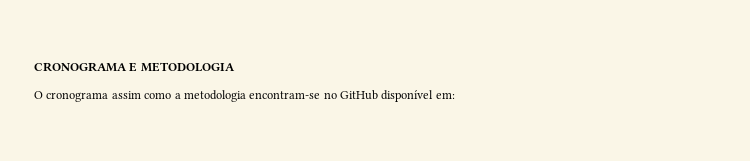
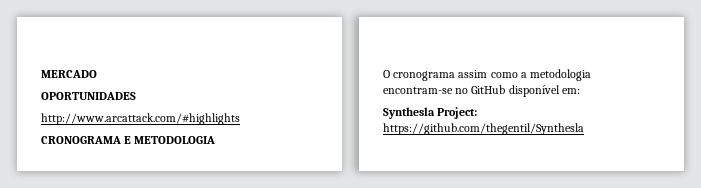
(34, 67) none -> [41,70,97,78] [41,92,136,100] [41,113,240,125] MERCADO // OPORTUNIDADES // http://www.arcattack.com/#highlights //
(455, 95) none -> [383,107,478,119] [383,123,584,135] // Synthesla Project: https://github.com/thegentil/Synthesla

